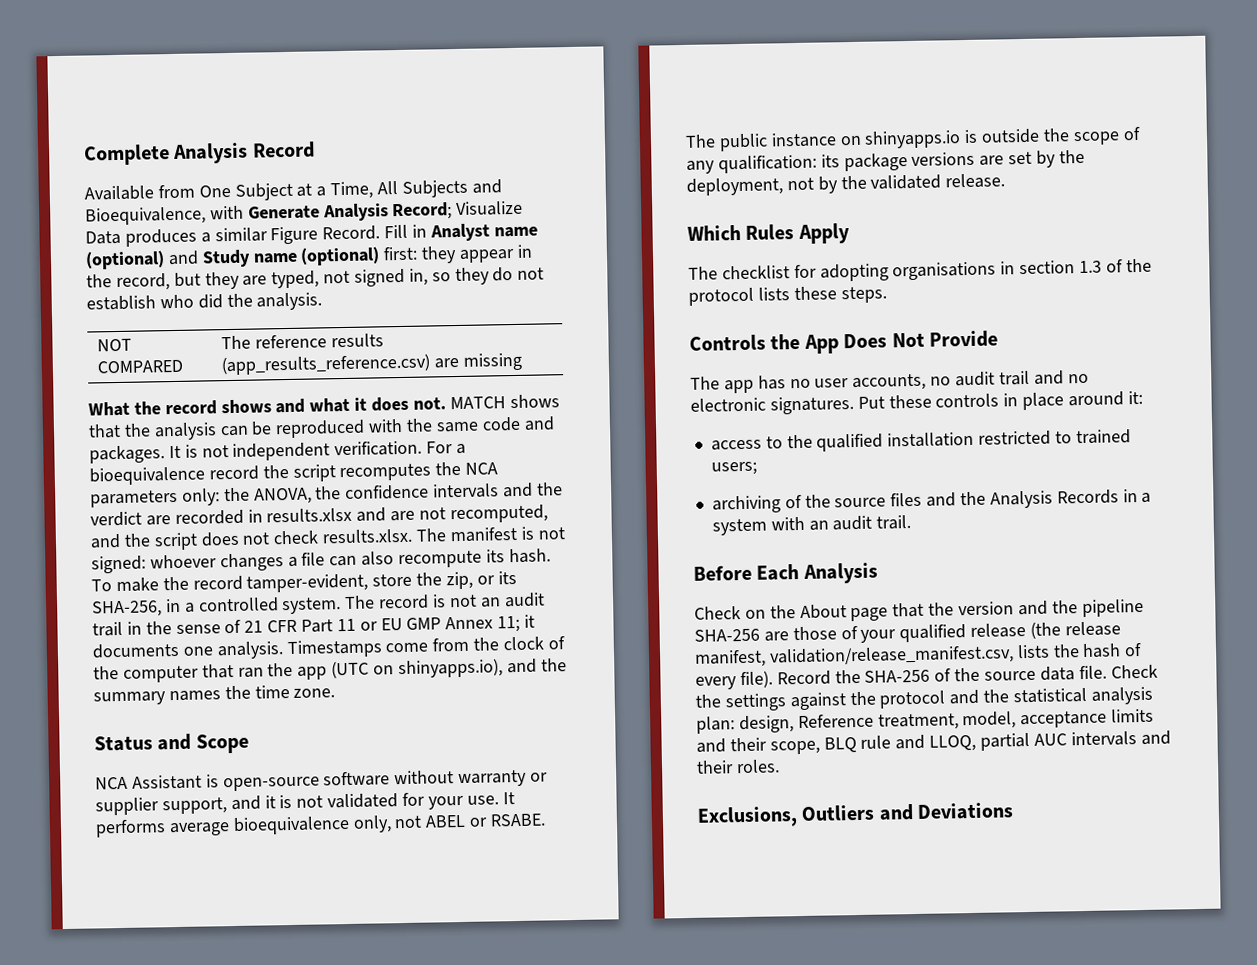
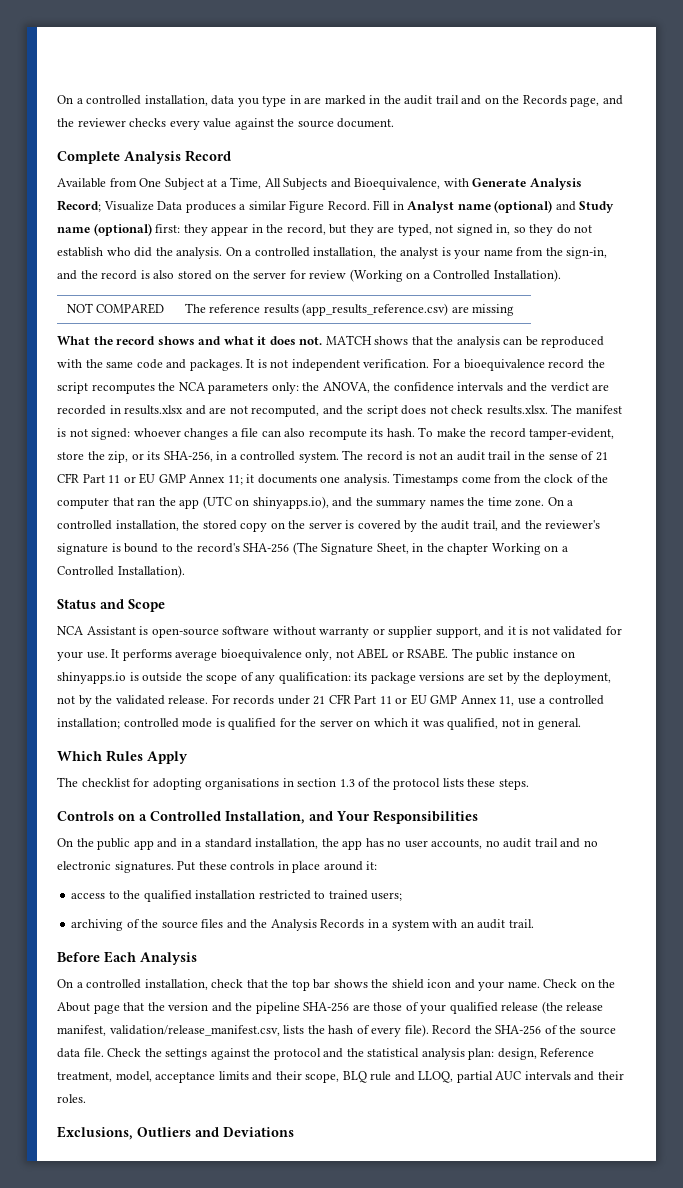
(83, 155) none -> [57,95,623,107] [57,118,395,130] On a controlled installation, data you type in are marked in the audit trail and on the Records page, and the reviewer checks every value against the source document. //
(323, 301) none -> [225,247,608,259] [57,269,561,282] On a controlled installation, the analyst is your name from the sign-in, and the record is also stored on the server for review (Working on a Controlled Installation).
(336, 693) none -> [547,497,574,506] [57,520,601,532] [57,542,568,555] [57,565,185,578] On a controlled installation, the stored copy on the server is covered by the audit trail, and the reviewer's signature is bound to the record's SHA-256 (The Signature Sheet, in the chapter Working on a Controlled Installation).
(1006, 181) none -> [211,694,604,706] [57,718,581,730] For records under 21 CFR Part 11 or EU GMP Annex 11, use a controlled installation; controlled mode is qualified for the server on which it was qualified, not in general.
[770,330,998,354] [690,376,720,390] the App Does Not Provide // The -> [118,810,478,824] [57,838,339,850] on a Controlled Installation, and Your Responsibilities // On the public app and in a standard installation, the
(878, 573) none -> [57,979,540,991] On a controlled installation, check that the top bar shows the shield icon and your name.

